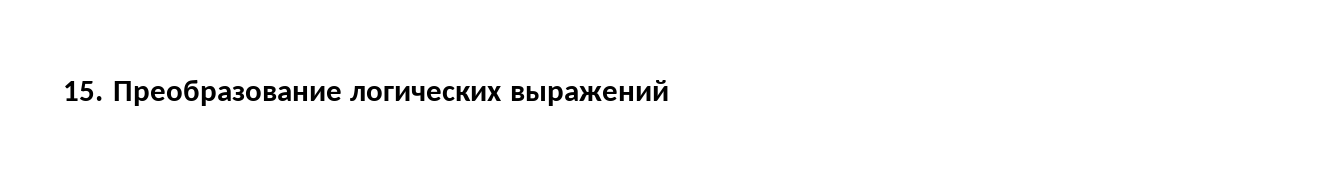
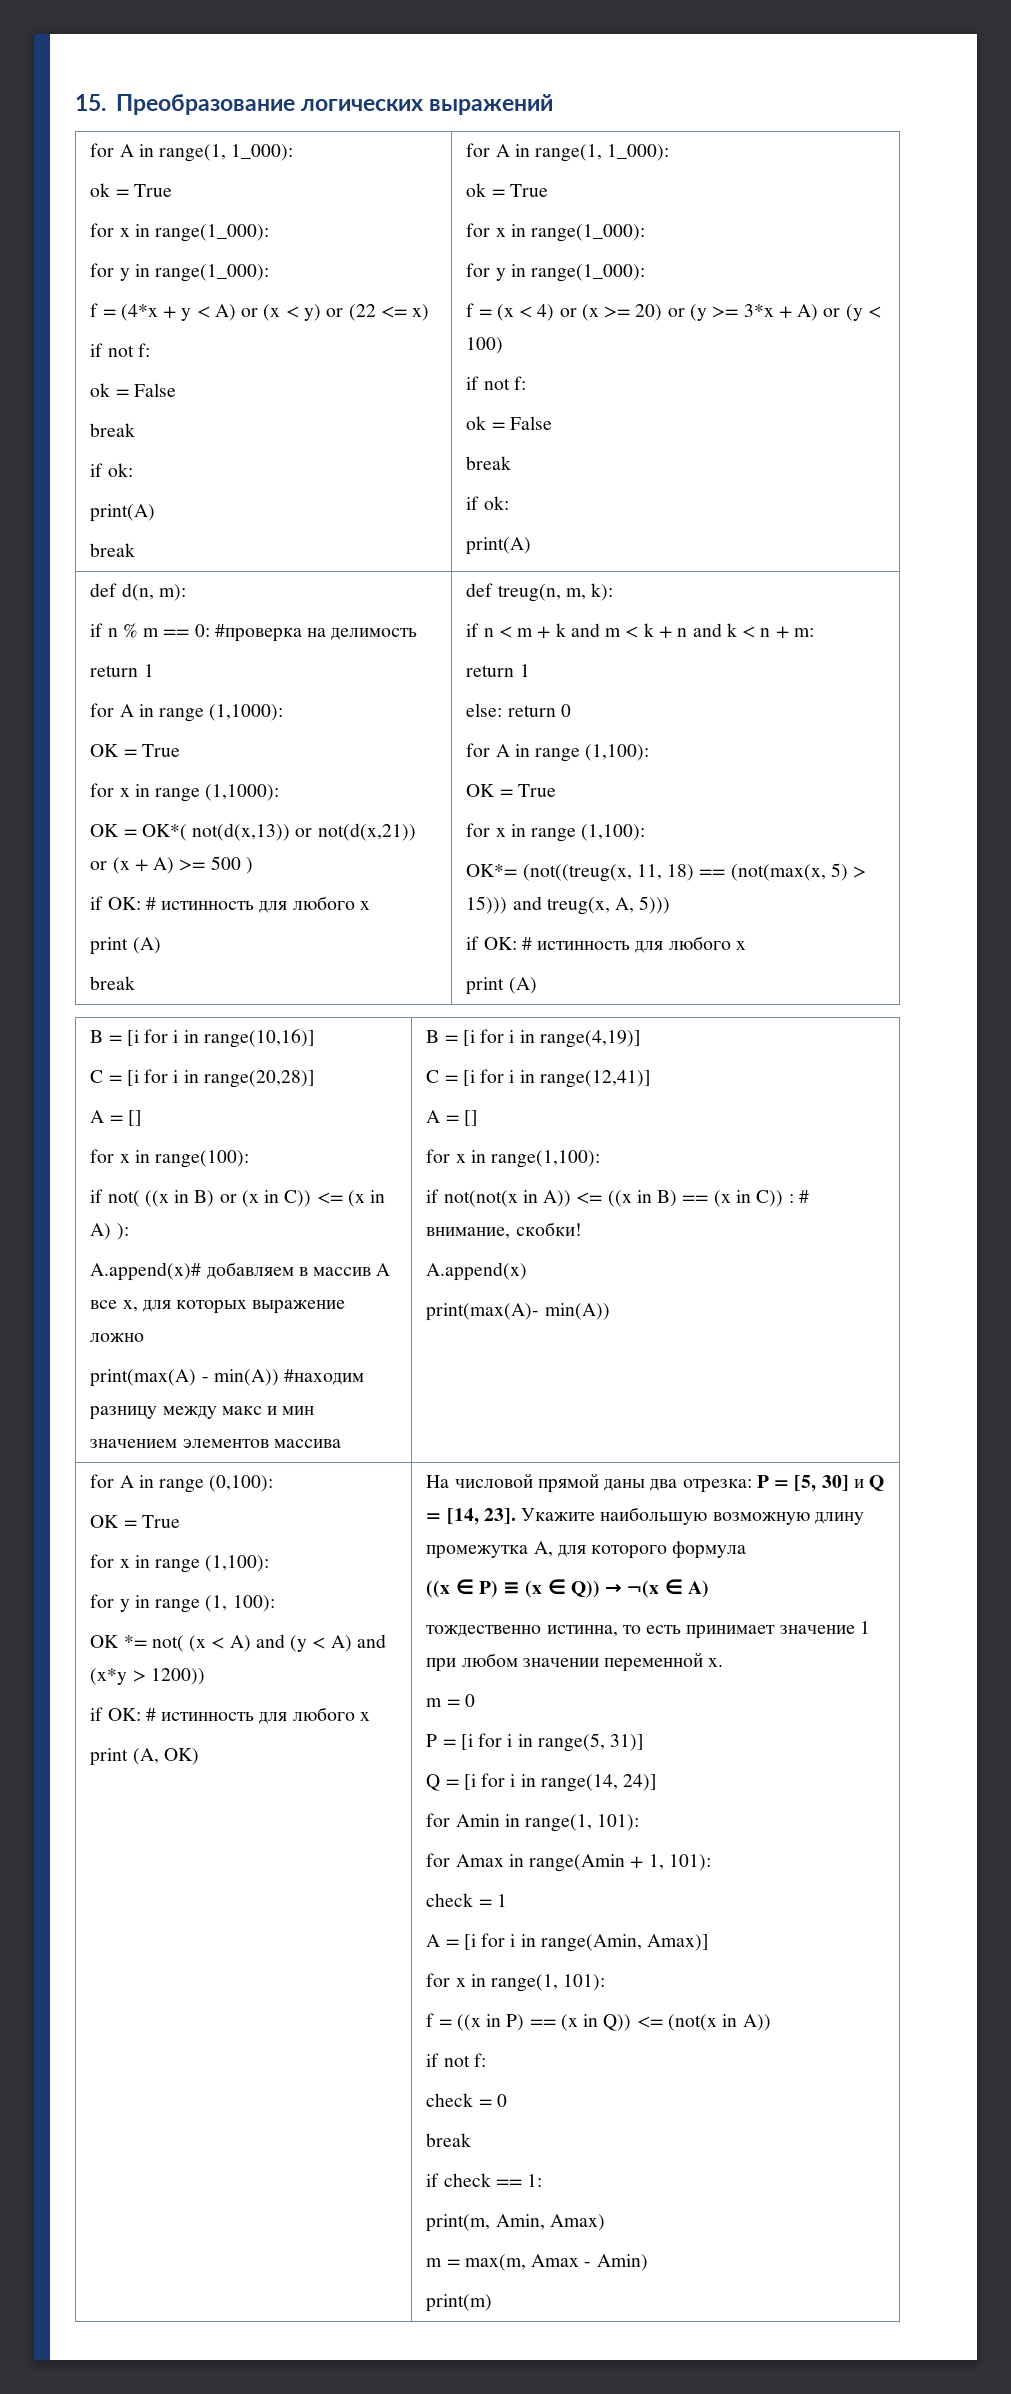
(669, 93) none -> [90,143,294,162] [90,183,172,197] [90,223,270,242] [90,263,270,282] [90,303,430,321] [90,343,150,357] [90,383,176,397] [90,423,136,437] [90,463,133,477] [90,504,156,522] [90,543,136,557] [466,143,670,162] [466,183,548,197] [466,223,646,242] [466,263,646,282] [466,303,881,321] [466,337,504,354] [466,376,526,390] [466,416,552,430] [466,456,512,470] [466,496,509,510] [466,537,532,555] [90,583,186,601] [90,623,418,642] [90,664,154,677] [90,703,284,722] [90,744,180,757] [90,783,280,802] [90,823,416,841] [90,856,253,874] [90,896,370,913] [90,937,161,955] [90,976,136,990] [466,583,614,602] [466,623,814,639] [466,664,530,677] [466,703,571,717] [466,743,650,762] [466,784,556,797] [466,823,646,842] [466,863,867,882] [466,896,671,915] [466,936,746,953] [466,977,537,995] [90,1029,315,1048] [90,1069,315,1088] [90,1110,142,1126] [90,1149,250,1168] [90,1189,386,1207] [90,1223,129,1240] [90,1262,391,1281] [90,1300,346,1314] [90,1333,145,1342] [90,1369,365,1387] [89,1406,315,1420] [90,1439,341,1448] [426,1029,641,1048] [426,1069,651,1088] [426,1110,478,1126] [426,1149,601,1168] [426,1189,809,1207] [426,1222,582,1239] [426,1262,528,1281] [426,1303,610,1321] [90,1474,274,1493] [90,1515,180,1528] [90,1554,270,1573] [90,1594,275,1613] [90,1634,386,1652] [90,1668,205,1685] [90,1707,370,1724] [90,1748,199,1766] [426,1473,885,1493] [426,1507,864,1525] [426,1541,747,1559] [426,1579,709,1598] [426,1621,870,1639] [426,1652,724,1672] [426,1694,475,1707] [426,1733,645,1752] [426,1773,658,1792] [426,1813,640,1832] [426,1853,711,1872] [426,1893,507,1907] [426,1933,710,1952] [426,1973,606,1992] [426,2013,771,2031] [426,2053,486,2067] [426,2093,507,2107] [426,2133,472,2147] [426,2173,543,2187] [426,2214,605,2232] [426,2254,648,2271] [426,2294,493,2312] // for A in range(1, 1_000): // ok = True // for x in range(1_000): // for y in range(1_000): // f = (4*x + y < A) or (x < y) or (22 <= x) // if not f: // ok = False // break // if ok: // print(A) // break | for A in range(1, 1_000): // ok = True // for x in range(1_000): // for y in range(1_000): // f = (x < 4) or (x >= 20) or (y >= 3*x + A) or (y < 100) // if not f: // ok = False // break // if ok: // print(A) // def d(n, m): // if n % m == 0: #проверка на делимость // return 1 // for A in range (1,1000): // OK = True // for x in range (1,1000): // OK = OK*( not(d(x,13)) or not(d(x,21)) or (x + A) >= 500 ) // if OK: # истинность для любого х // print (A) // break | def treug(n, m, k): // if n < m + k and m < k + n and k < n + m: // return 1 // else: return 0 // for A in range (1,100): // OK = True // for x in range (1,100): // OK*= (not((treug(x, 11, 18) == (not(max(x, 5) > 15))) and treug(x, A, 5))) // if OK: # истинность для любого х // print (A) // B = [i for i in range(10,16)] // C = [i for i in range(20,28)] // A = [] // for x in range(100): // if not( ((x in B) or (x in C)) <= (x in A) ): // A.append(x)# добавляем в массив А все х, для которых выражение ложно // print(max(A) - min(A)) #находим разницу между макс и мин значением элементов массива | B = [i for i in range(4,19)] // C = [i for i in range(12,41)] // A = [] // for x in range(1,100): // if not(not(x in A)) <= ((x in B) == (x in C)) : # внимание, скобки! // A.append(x) // print(max(A)- min(A)) // for A in range (0,100): // OK = True // for x in range (1,100): // for y in range (1, 100): // OK *= not( (x < A) and (y < A) and (x*y > 1200)) // if OK: # истинность для любого х // print (A, OK) | На числовой прямой даны два отрезка: P = [5, 30] и Q = [14, 23]. Укажите наибольшую возможную длину промежутка A, для которого формула // ((x ∈ P) ≡ (x ∈ Q)) → ¬(x ∈ A) // тождественно истинна, то есть принимает значение 1 при любом значении переменной х. // m = 0 // P = [i for i in range(5, 31)] // Q = [i for i in range(14, 24)] // for Amin in range(1, 101): // for Amax in range(Amin + 1, 101): // check = 1 // A = [i for i in range(Amin, Amax)] // for x in range(1, 101): // f = ((x in P) == (x in Q)) <= (not(x in A)) // if not f: // check = 0 // break // if check == 1: // print(m, Amin, Amax) // m = max(m, Amax - Amin) // print(m)

